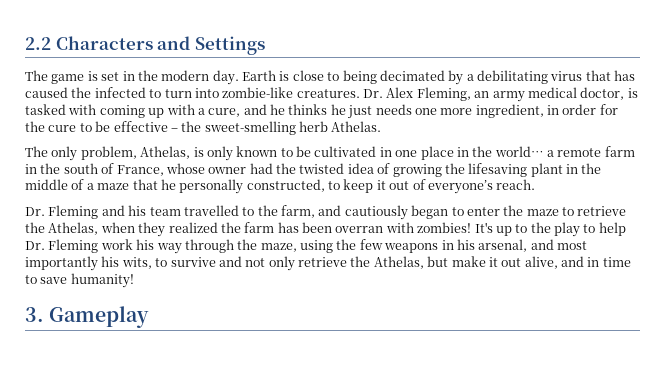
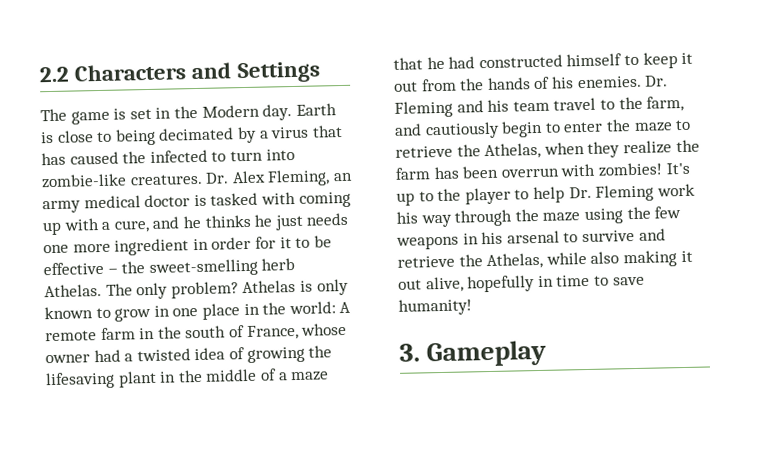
[161,70,210,81] modern -> [201,104,260,118] Modern
[477,70,548,84] debilitating -> (269, 134) none
[580,87,625,100] doctor, -> [144,194,191,208] doctor
[475,104,544,118] ingredient, -> [114,238,190,256] ingredient
[25,121,77,132] the cure -> [279,237,292,249] it
(382, 126) // -> (102, 290) none
[80,146,191,160] problem, Athelas, -> [170,279,297,299] problem? Athelas
[296,146,377,157] be cultivated -> [114,307,152,322] grow
[494,146,554,157] world… a -> [288,301,352,315] world: A
[276,163,296,174] the -> [124,353,134,362] a
[179,179,325,194] personally constructed, -> [448,53,623,69] had constructed himself
[412,179,536,194] of everyone’s reach. // -> [420,75,642,92] from the hands of his enemies.
[183,205,239,216] travelled -> [553,97,597,111] travel
[411,205,449,219] began -> [501,120,544,138] begin
[168,222,218,233] realized -> [622,140,672,155] realize
[335,226,384,233] overran -> [500,167,560,178] overrun
[554,222,580,237] play -> [464,187,511,205] player
[260,243,297,252] maze, -> [542,212,581,222] maze
[478,239,587,252] [25,256,152,271] arsenal, and most importantly his wits, -> [506,230,560,244] arsenal
[245,256,486,271] not only retrieve the Athelas, but make -> [397,250,677,270] retrieve the Athelas, while also making
[561,256,584,267] and -> [467,275,536,293] hopefully

